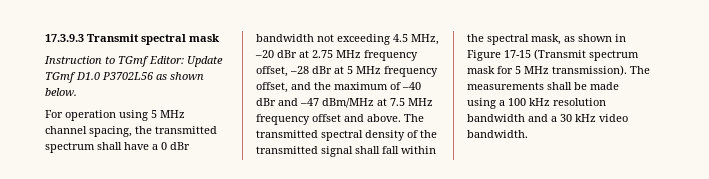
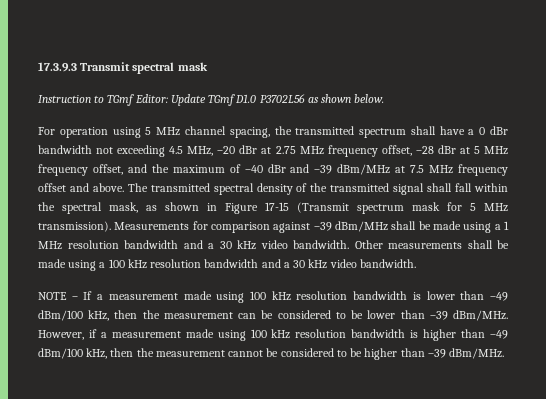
[300,98,319,106] –47 -> [314,165,333,174] –39
[630,66,650,74] The -> [114,221,509,233] [38,240,383,250] Measurements for comparison against –39 dBm/MHz shall be made using a 1 MHz resolution bandwidth and a 30 kHz video bandwidth. Other
(528, 134) none -> [38,291,509,303] [38,310,508,321] [38,329,508,341] [38,348,505,360] // NOTE – If a measurement made using 100 kHz resolution bandwidth is lower than –49 dBm/100 kHz, then the measurement can be considered to be lower than –39 dBm/MHz. However, if a measurement made using 100 kHz resolution bandwidth is higher than –49 dBm/100 kHz, then the measurement cannot be considered to be higher than –39 dBm/MHz.

